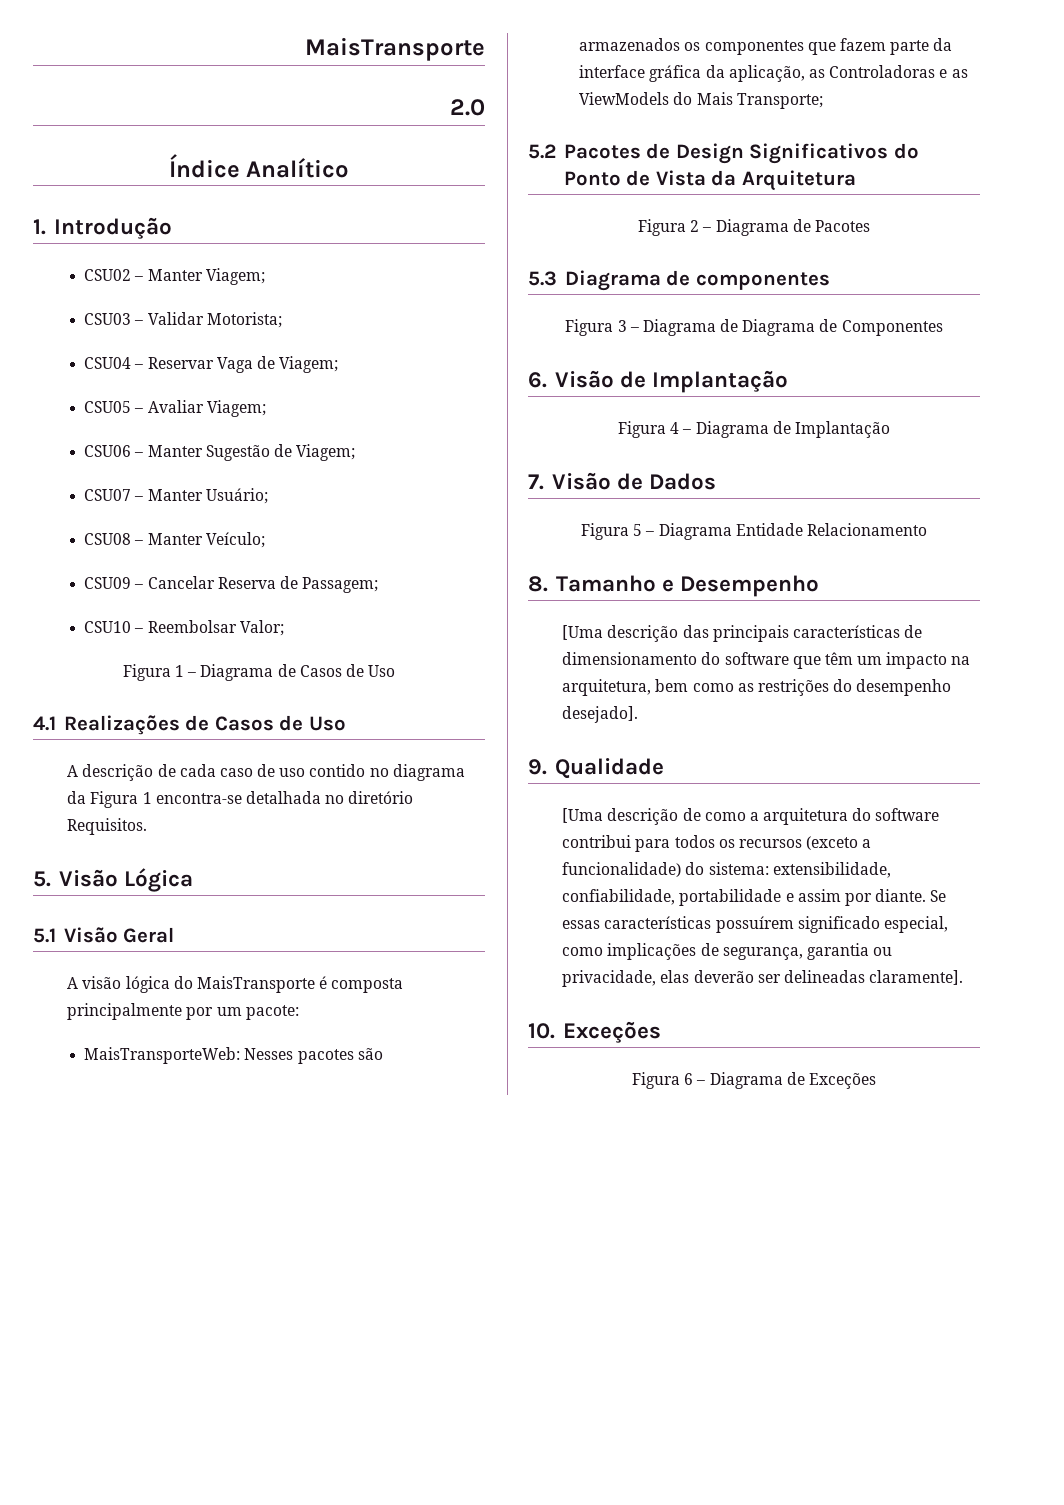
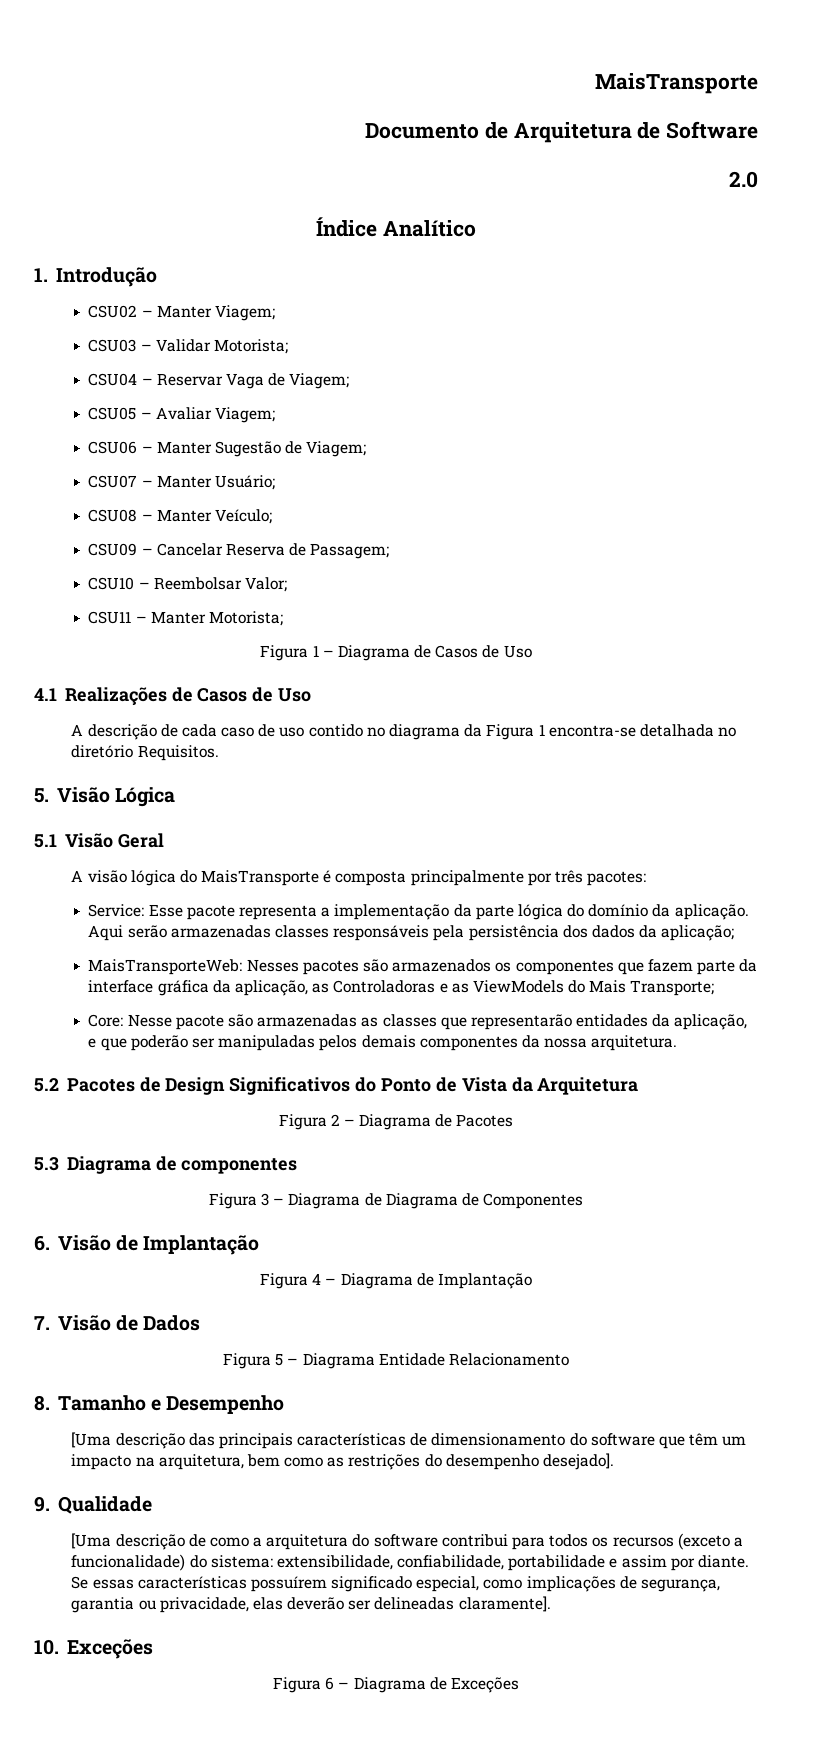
[305,37,485,61] MaisTransporte -> [595,73,758,94] [365,121,758,143] MaisTransporte // Documento de Arquitetura de Software
(284, 628) none -> [88,611,283,626] // CSU11 – Manter Motorista;
[216,1005,299,1020] um pacote: -> [555,870,647,886] [88,904,749,920] [88,925,735,941] três pacotes: // Service: Esse pacote representa a implementação da parte lógica do domínio da aplicação. Aqui serão armazenadas classes responsáveis pela persistência dos dados da aplicação;
(823, 101) none -> [88,1014,748,1030] [88,1035,678,1051] // Core: Nesse pacote são armazenadas as classes que representarão entidades da aplicação, e que poderão ser manipuladas pelos demais componentes da nossa arquitetura.

